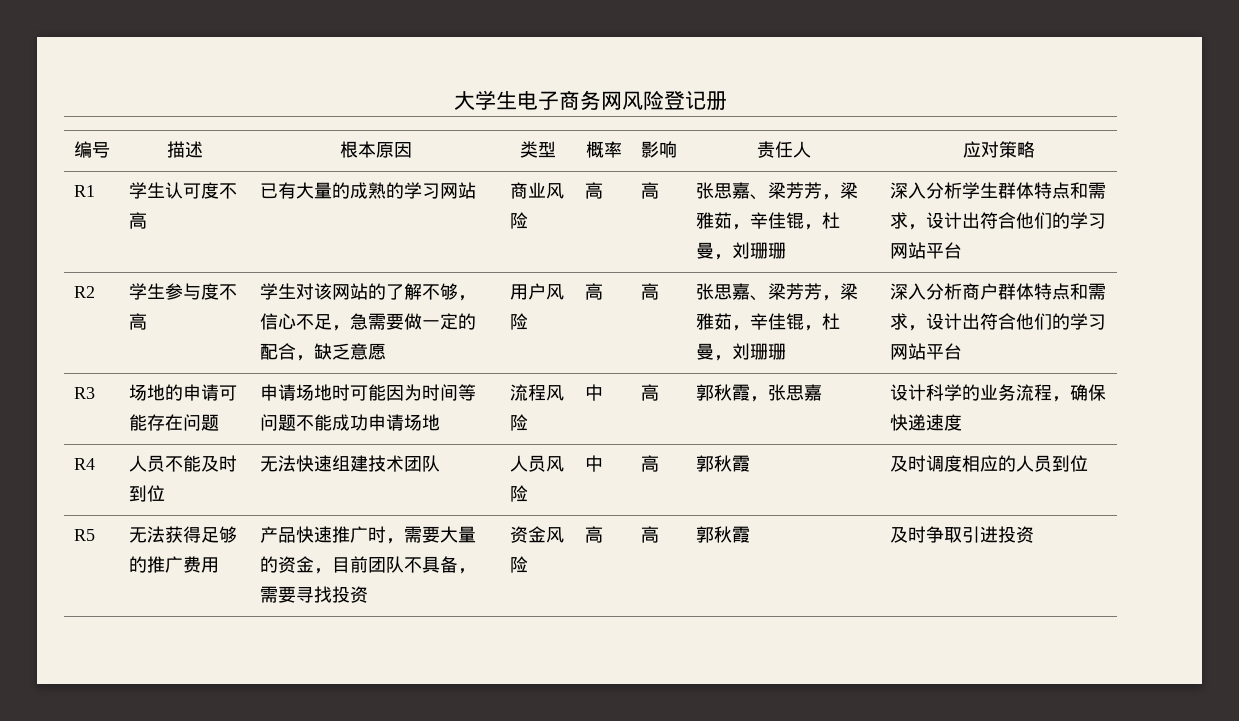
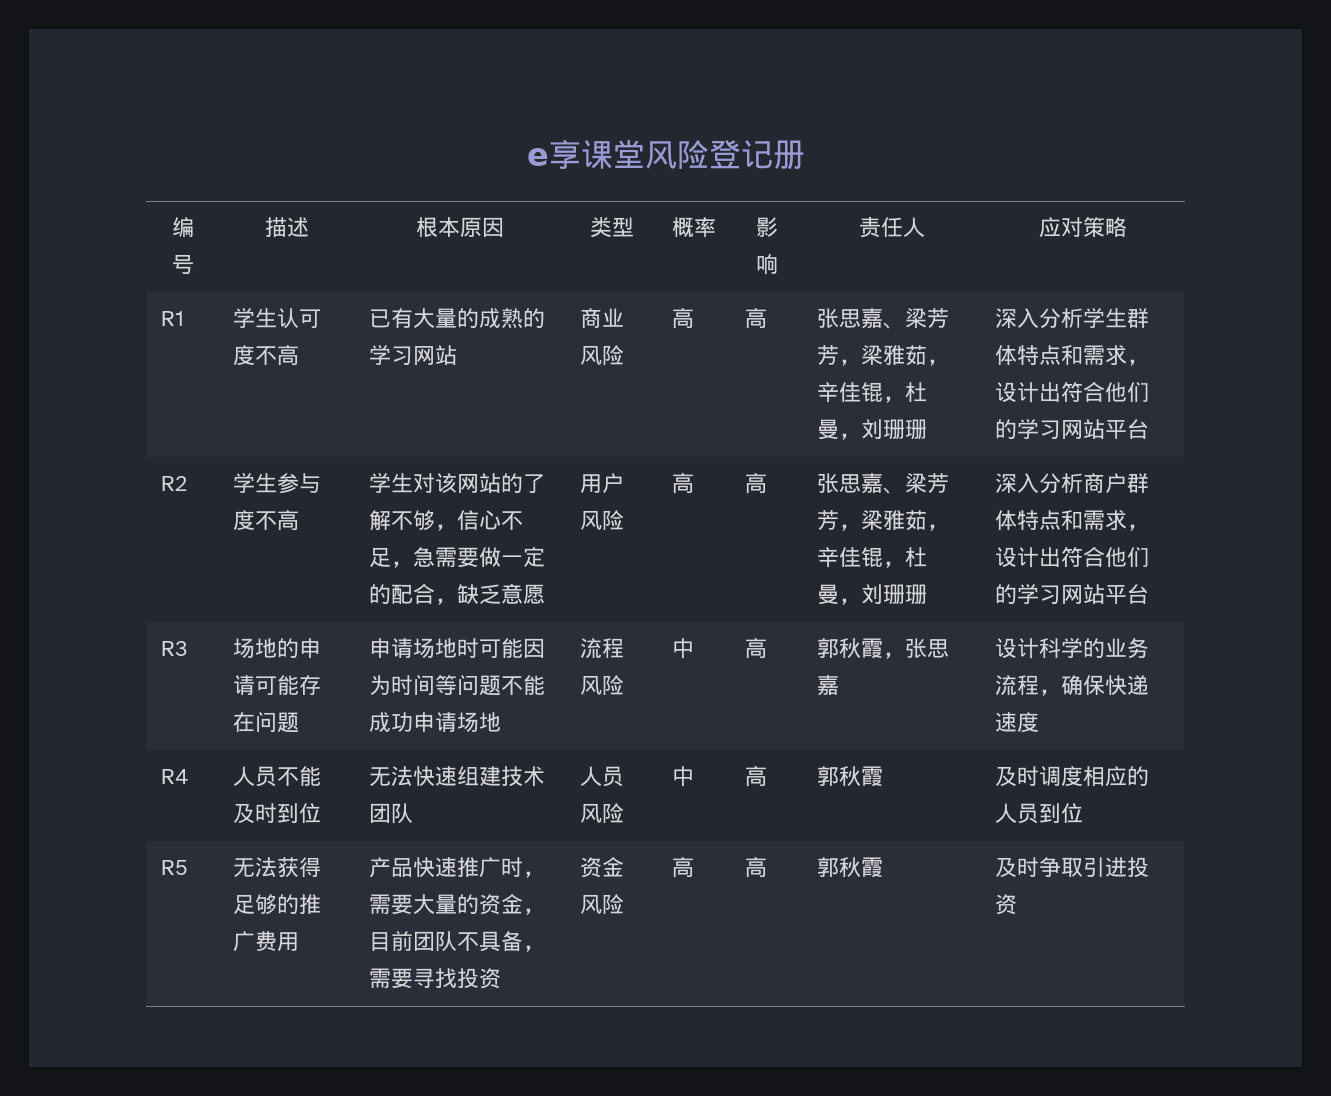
[454,90,622,110] 大学生电子商务网 -> [526,140,645,169] e享课堂

